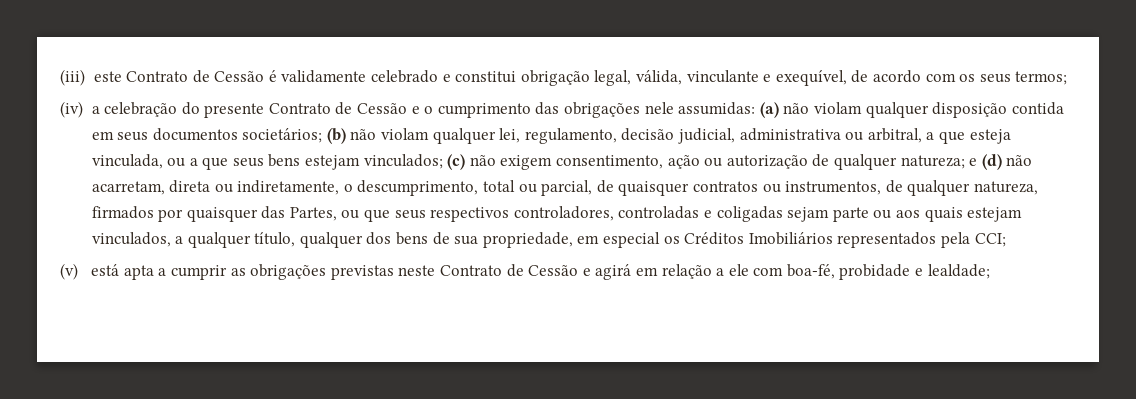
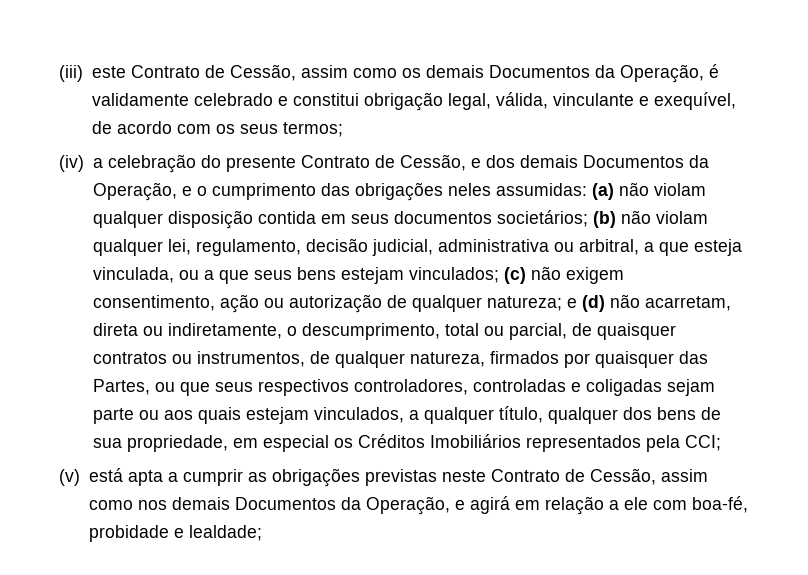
[214,71,265,82] Cessão -> [229,64,704,83] Cessão, assim como os demais Documentos da Operação,
[357,103,408,114] Cessão -> [399,154,709,171] [92,182,177,201] Cessão, e dos demais Documentos da Operação,
[644,102,674,114] nele -> [447,183,491,196] neles
[528,265,579,276] Cessão -> [589,468,708,485] [88,496,450,515] Cessão, assim como nos demais Documentos da Operação,

